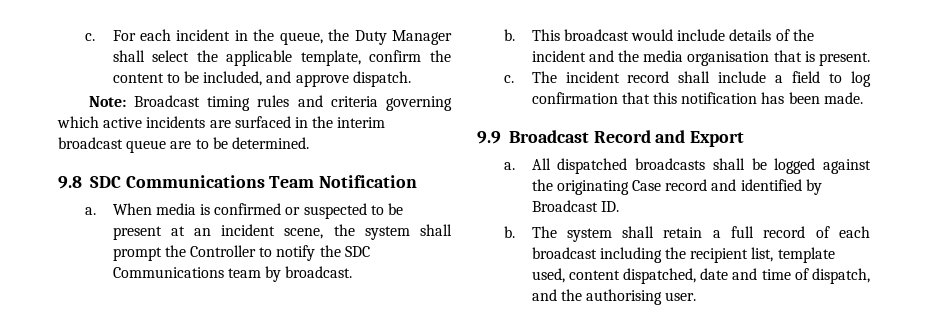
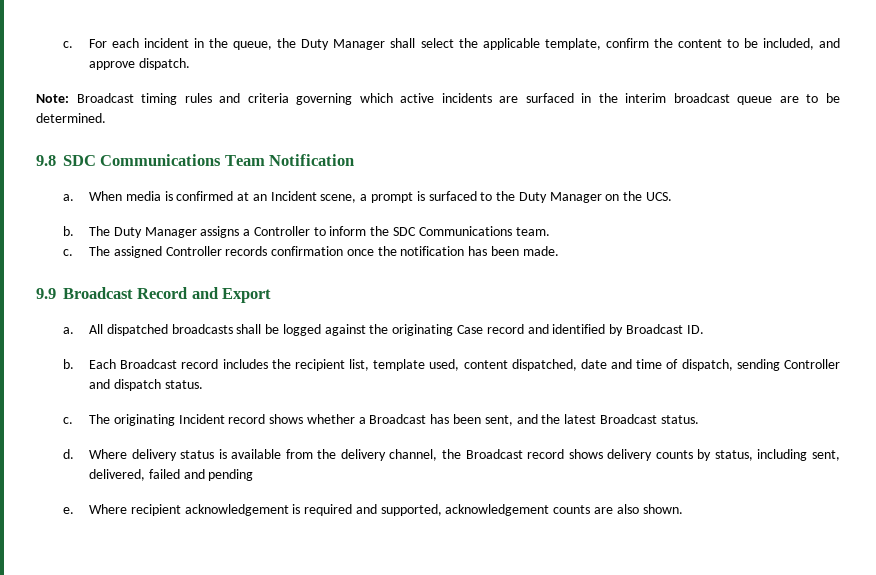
[285,203,403,219] [112,224,452,240] [112,245,186,261] or suspected to be present at an incident scene, the system shall prompt the -> [237,191,673,203] [62,226,251,238] at an Incident scene, a prompt is surfaced to the Duty Manager on the UCS. // b. The Duty Manager assigns a
[276,245,316,261] notify -> [329,226,367,236] inform
[227,266,353,282] [504,29,814,41] [531,50,870,66] [504,71,871,87] [531,92,677,104] team by broadcast. // b. This broadcast would include details of the incident and the media organisation that is present. // c. The incident record shall include a field to log confirmation that this -> [515,227,550,236] [62,246,397,258] team. // c. The assigned Controller records confirmation once the
[531,226,870,242] [531,247,662,263] The system shall retain a full record of each broadcast including -> [88,359,268,369] Each Broadcast record includes
[531,289,697,305] and the authorising user. -> [736,359,841,371] [88,379,203,391] [62,414,699,426] [62,449,841,461] [88,469,254,481] [62,504,683,516] sending Controller and dispatch status. // c. The originating Incident record shows whether a Broadcast has been sent, and the latest Broadcast status. // d. Where delivery status is available from the delivery channel, the Broadcast record shows delivery counts by status, including sent, delivered, failed and pending // e. Where recipient acknowledgement is required and supported, acknowledgement counts are also shown.

